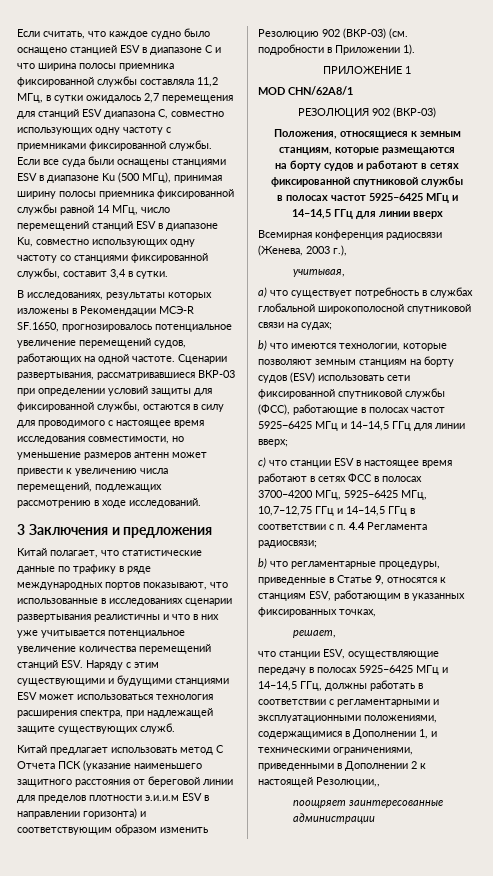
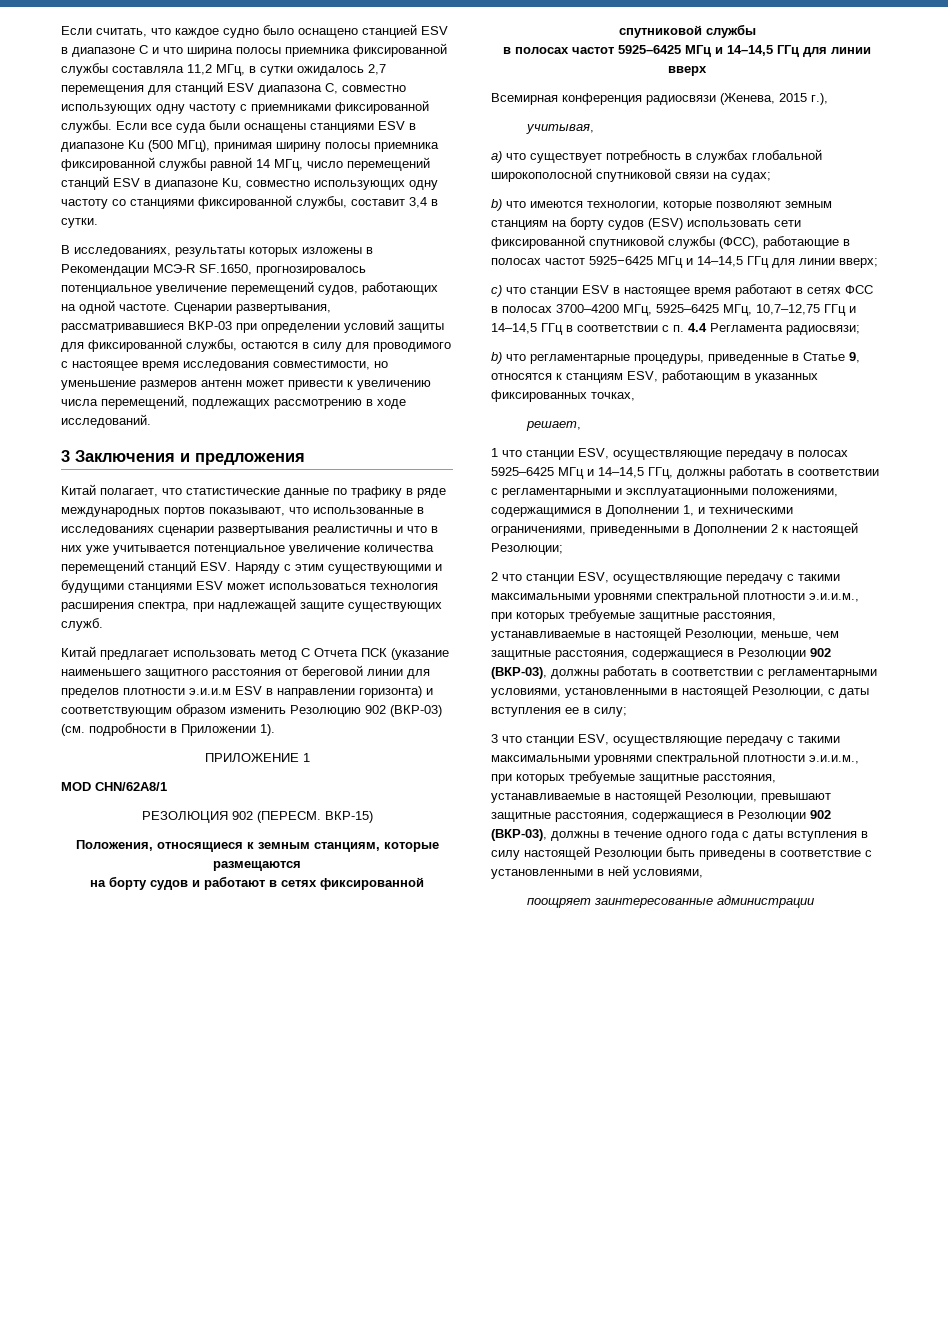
[393,107,436,118] (ВКР-03) -> [256,811,373,823] (ПЕРЕСМ. ВКР-15)
[306,246,330,254] 2003 -> [779,93,807,102] 2015
(337, 634) none -> [491,448,498,457] 1
[316,777,380,787] Резолюции,, -> [491,543,563,555] [491,572,840,584] [491,589,859,603] [491,609,776,622] [491,627,839,641] [491,648,831,660] [491,666,877,679] [491,684,869,698] [491,707,627,717] [491,734,840,746] [491,751,859,765] [491,771,776,784] [491,789,831,803] [491,810,831,822] [491,829,868,841] [491,846,872,860] [491,865,703,879] Резолюции; // 2 что станции ESV, осуществляющие передачу с такими максимальными уровнями спектральной плотности э.и.и.м., при которых требуемые защитные расстояния, устанавливаемые в настоящей Резолюции, меньше, чем защитные расстояния, содержащиеся в Резолюции 902 (ВКР-03), должны работать в соответствии с регламентарными условиями, установленными в настоящей Резолюции, с даты вступления ее в силу; // 3 что станции ESV, осуществляющие передачу с такими максимальными уровнями спектральной плотности э.и.и.м., при которых требуемые защитные расстояния, устанавливаемые в настоящей Резолюции, превышают защитные расстояния, содержащиеся в Резолюции 902 (ВКР-03), должны в течение одного года с даты вступления в силу настоящей Резолюции быть приведены в соответствие с установленными в ней условиями,

